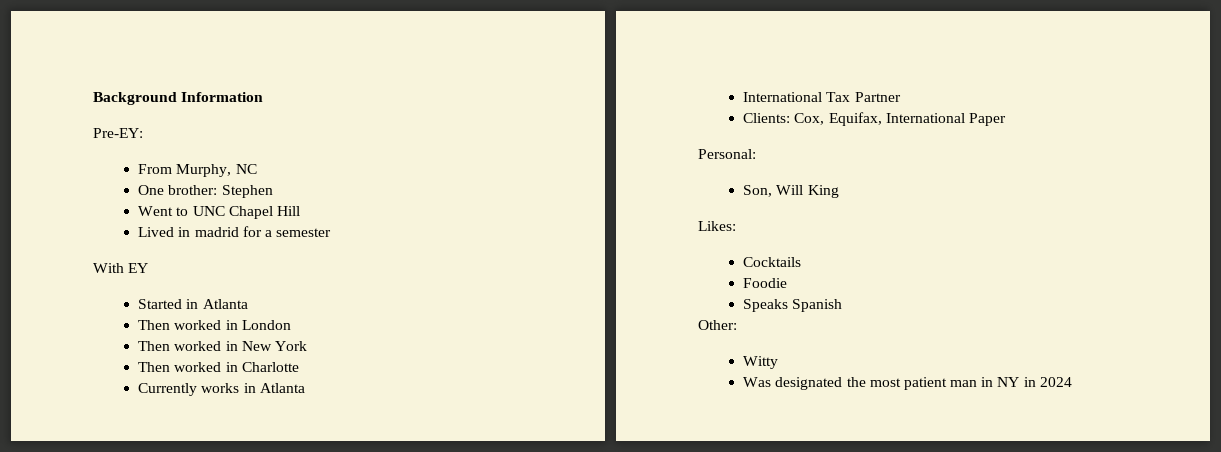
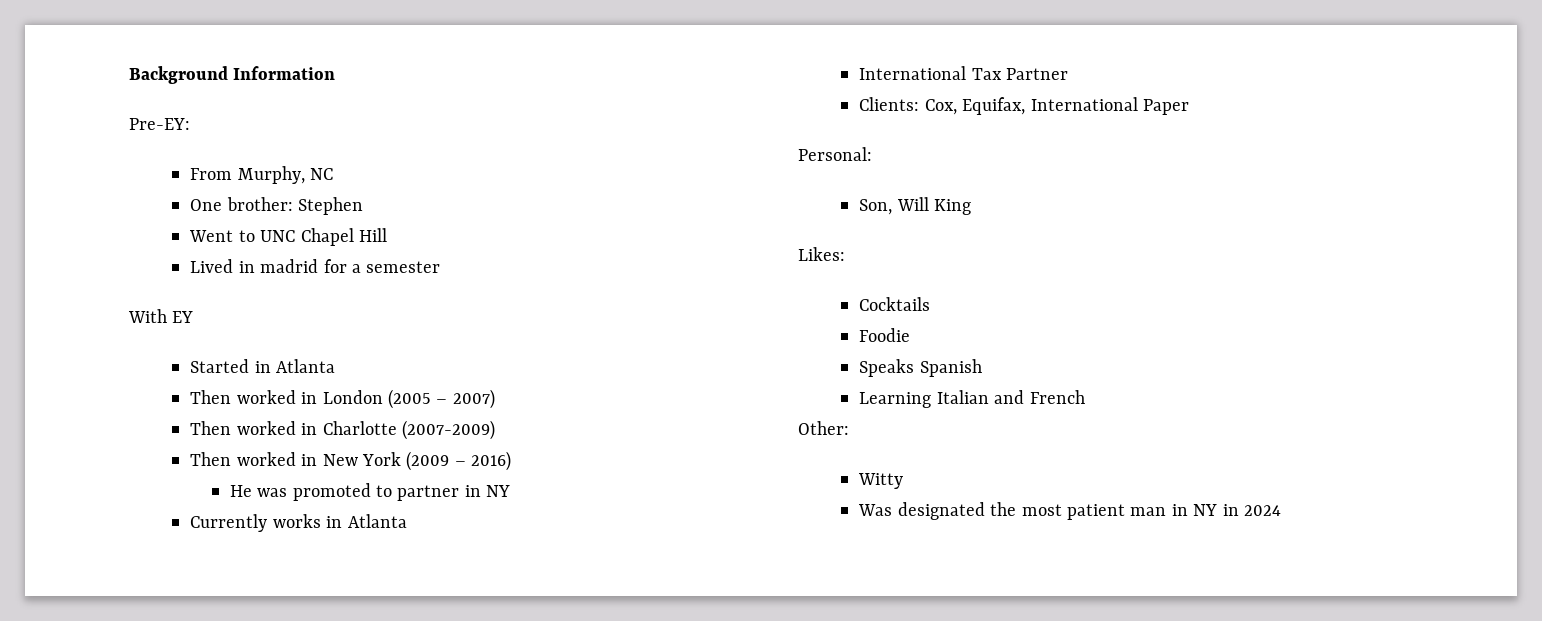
(291, 325) none -> [388,389,495,409] [190,420,496,440] (2005 – 2007) // Then worked in Charlotte (2007-2009)
[138,362,299,372] // Then worked in Charlotte -> [406,451,512,471] [229,483,511,501] (2009 – 2016) // He was promoted to partner in NY
(843, 305) none -> [859,390,1085,408] // Learning Italian and French

